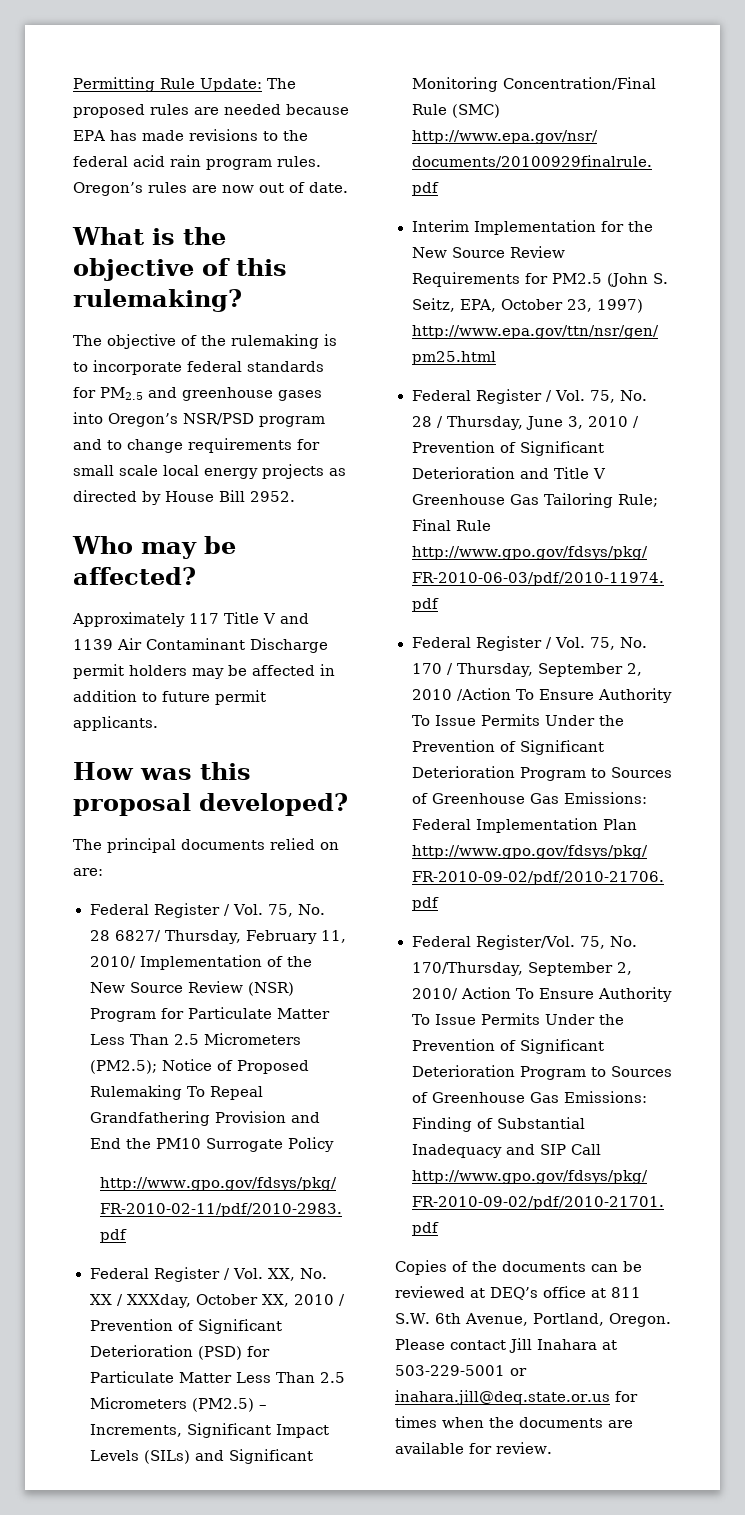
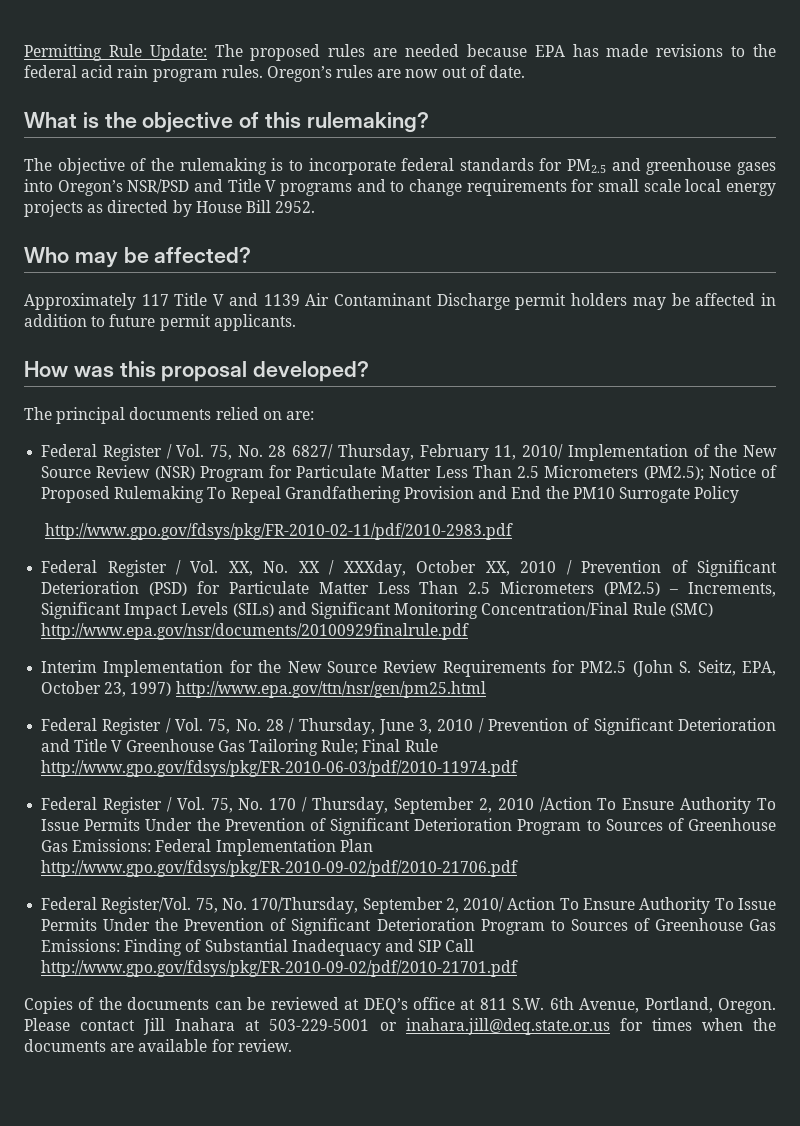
[259,416,325,427] program -> [194,179,352,196] and Title V programs

